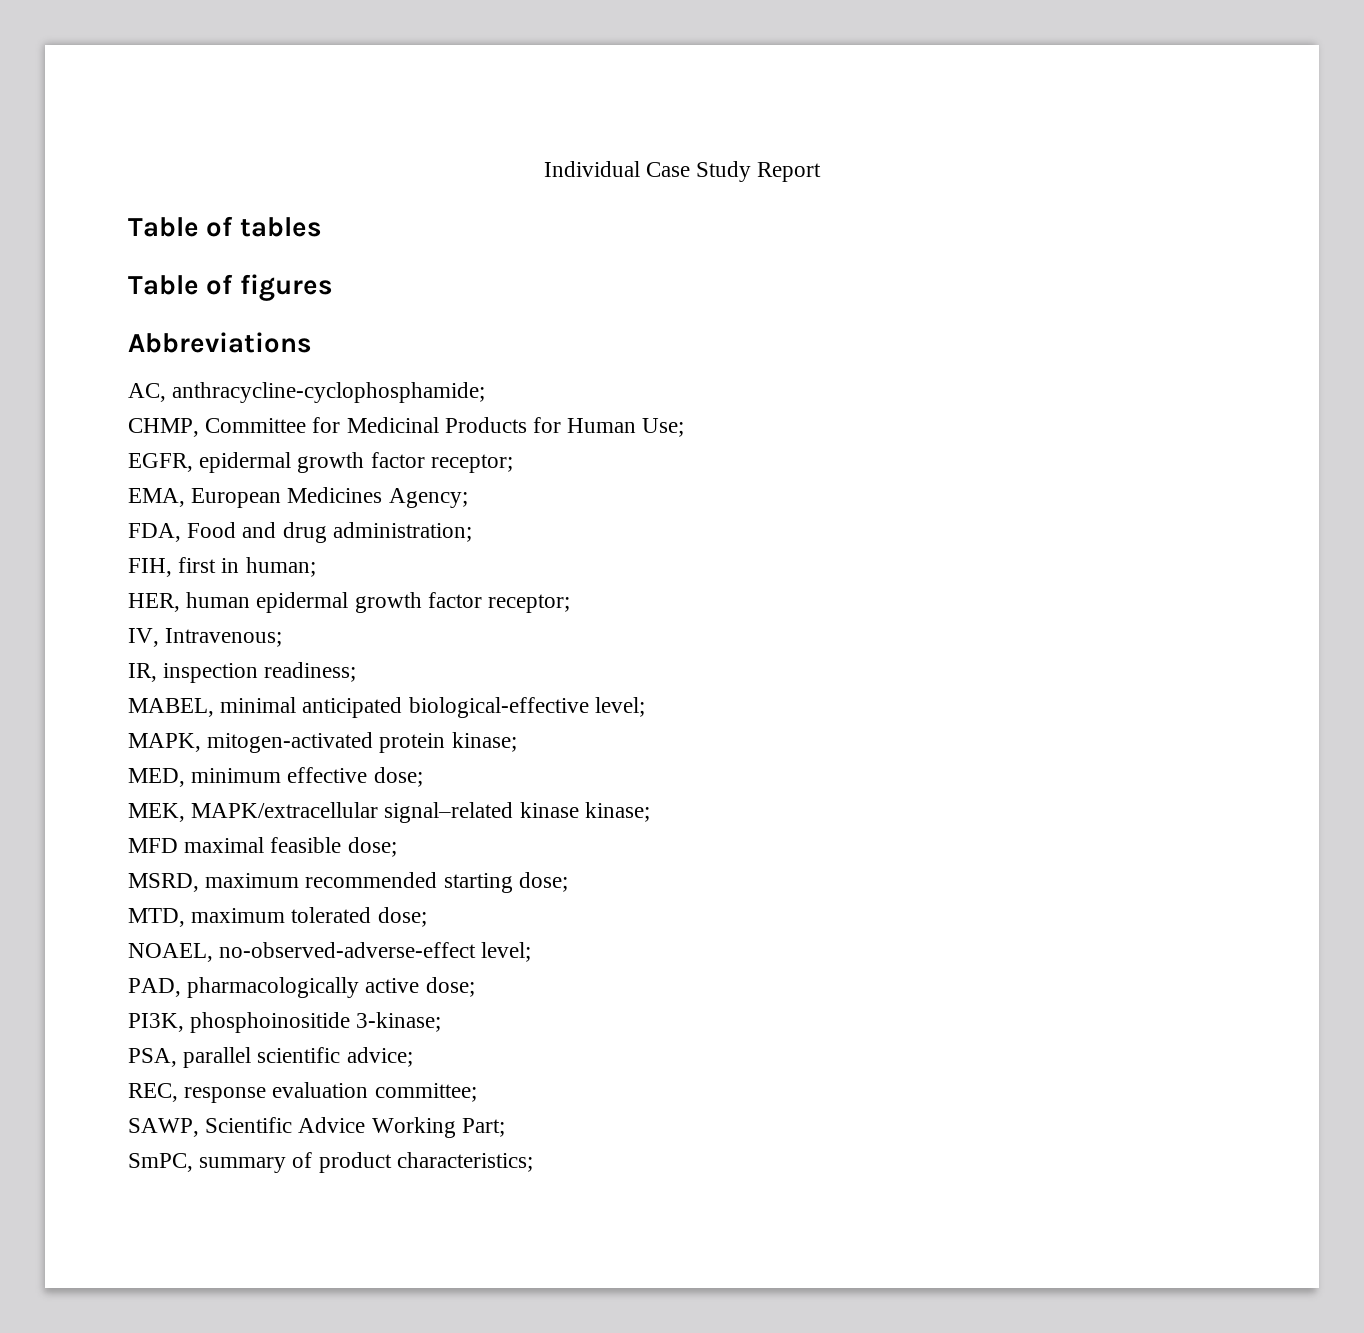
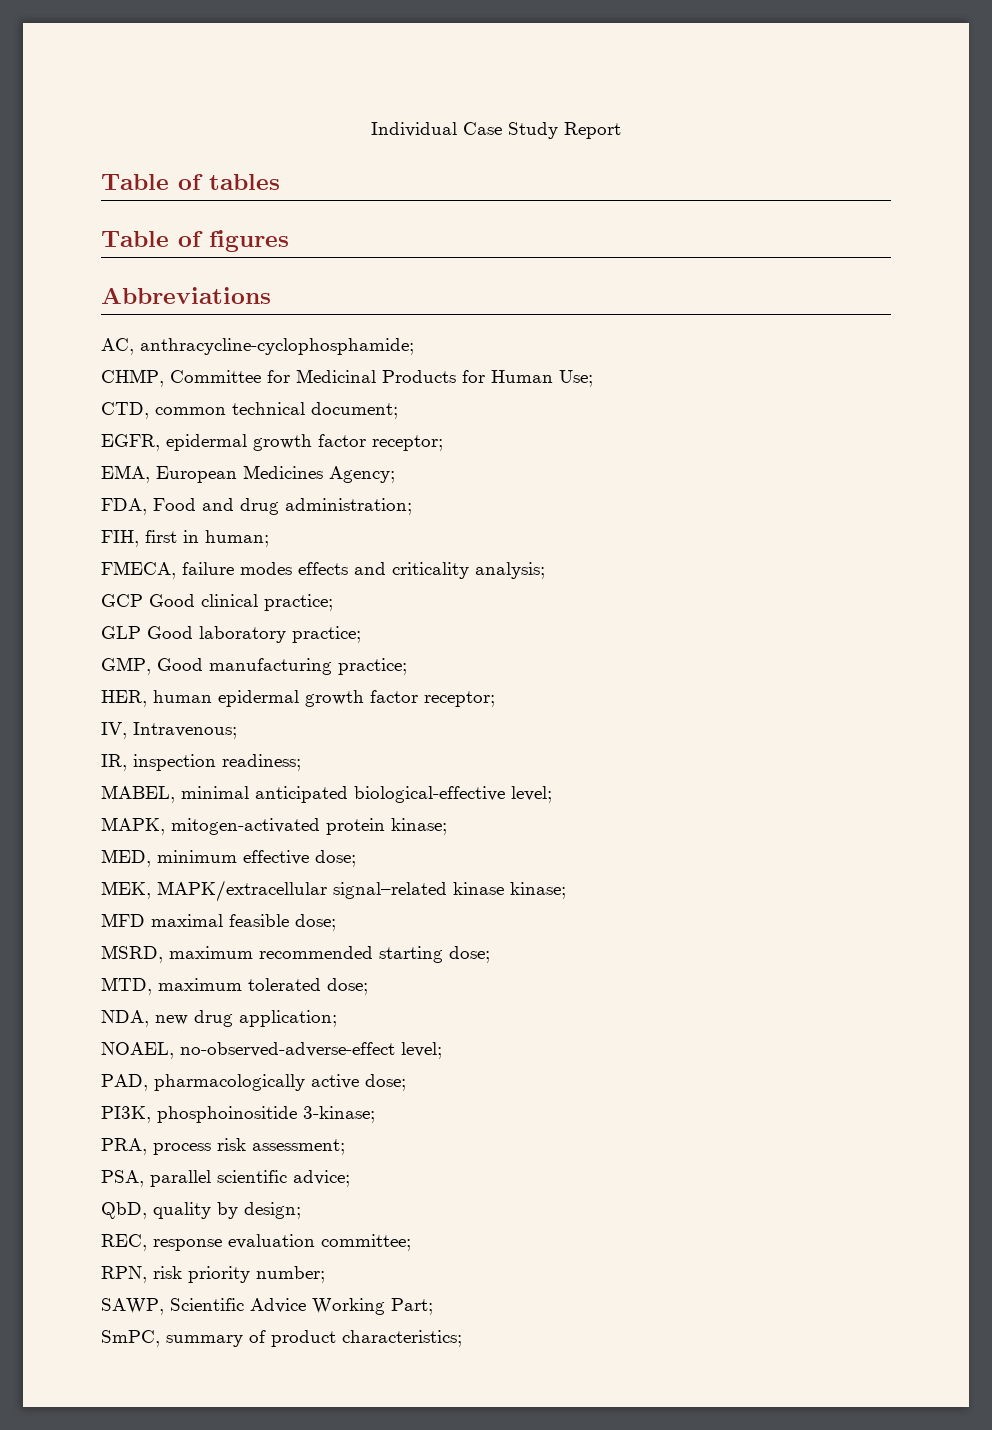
(685, 427) none -> [101,402,398,419] // CTD, common technical document;
(316, 567) none -> [101,561,545,579] [101,594,333,611] [101,626,361,643] [101,657,407,675] // FMECA, failure modes effects and criticality analysis; // GCP Good clinical practice; // GLP Good laboratory practice; // GMP, Good manufacturing practice;
(427, 917) none -> [101,1010,337,1027] // NDA, new drug application;
(442, 1022) none -> [101,1138,345,1155] // PRA, process risk assessment;
(413, 1057) none -> [101,1202,301,1219] // QbD, quality by design;
(477, 1092) none -> [101,1266,325,1283] // RPN, risk priority number;

